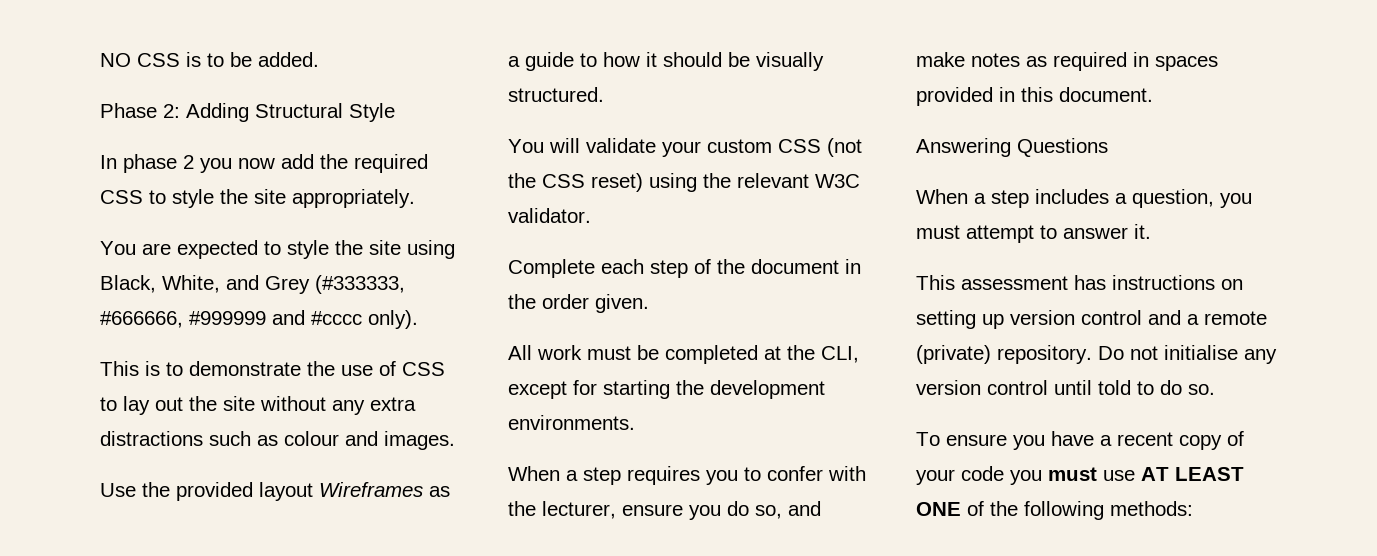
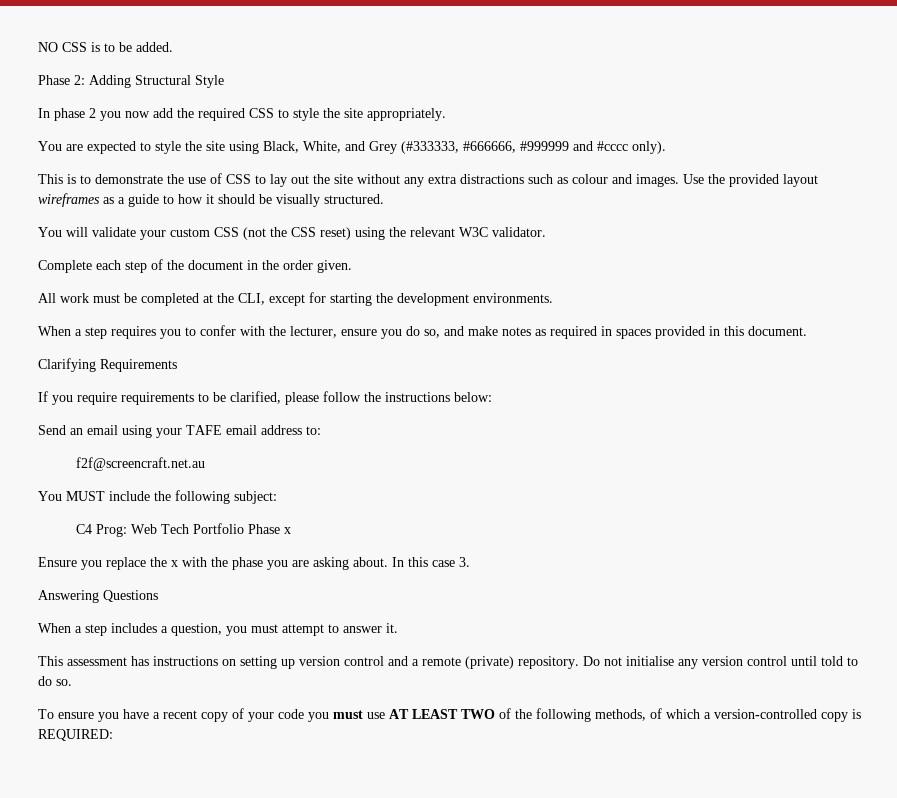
(455, 440) // -> (679, 180) none
[319,482,423,497] Wireframes -> [38,193,100,207] wireframes
(1153, 94) none -> [38,358,177,372] [38,391,492,405] [38,425,321,438] [76,457,206,471] [38,490,277,504] [76,523,292,537] [38,557,470,570] // Clarifying Requirements // If you require requirements to be clarified, please follow the instructions below: // Send an email using your TAFE email address to: // f2f@screencraft.net.au // You MUST include the following subject: // C4 Prog: Web Tech Portfolio Phase x // Ensure you replace the x with the phase you are asking about. In this case 3.
[916,502,961,516] ONE -> [461,709,495,719] TWO
[1110,501,1193,516] methods: -> [595,708,861,722] [38,729,113,741] methods, of which a version-controlled copy is REQUIRED:

